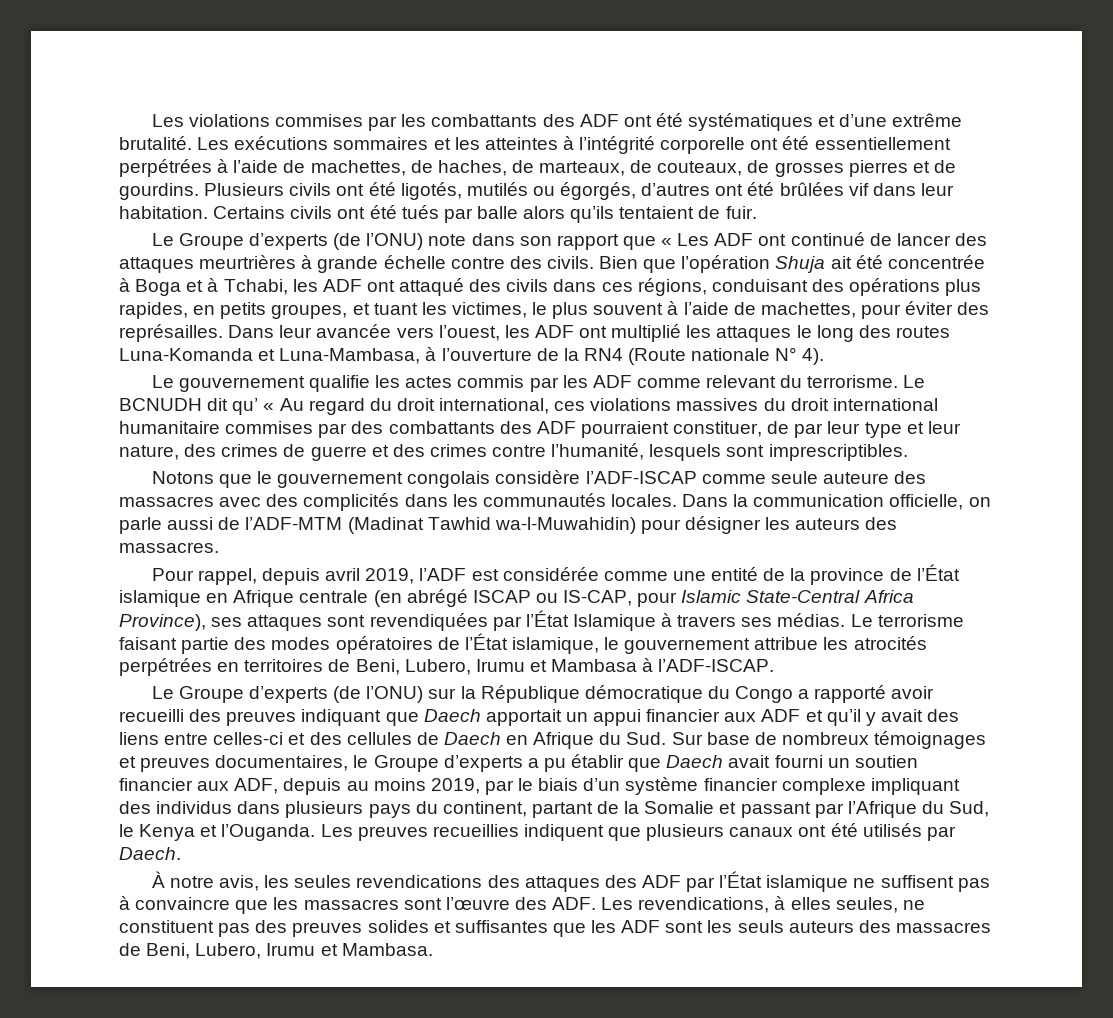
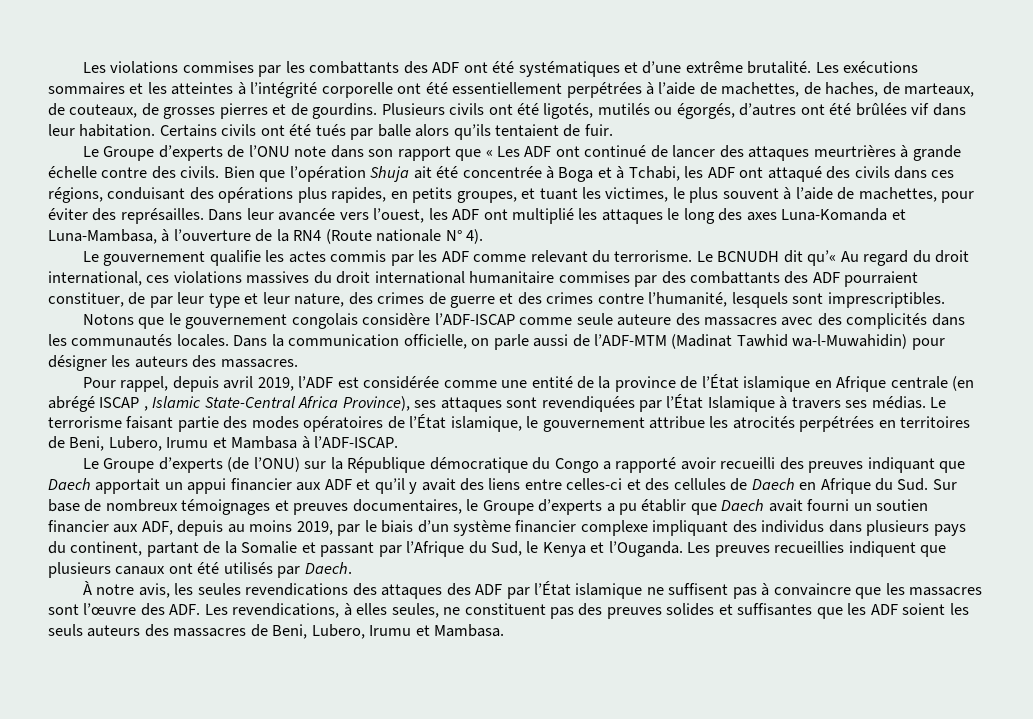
[333,233,424,250] (de l’ONU) -> [227,145,290,158] de l’ONU
[895,326,950,338] routes -> [746,212,777,221] axes
[232,398,275,415] qu’ « -> [807,250,837,266] qu’«
[535,590,678,607] ou IS-CAP, pour -> [143,406,148,411] ,
[665,921,704,933] sont -> [902,603,946,615] soient

